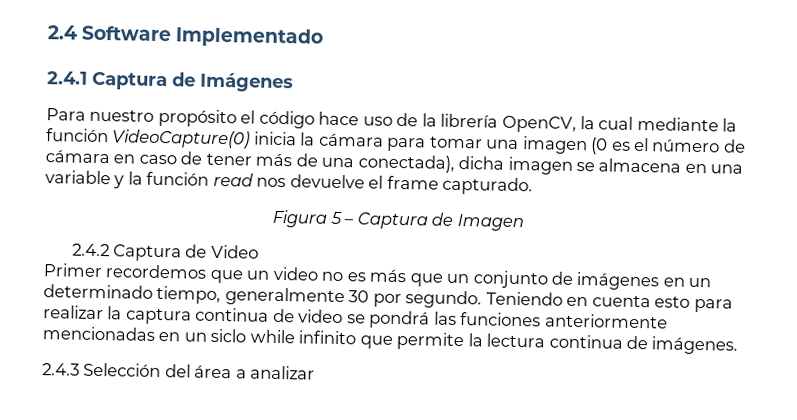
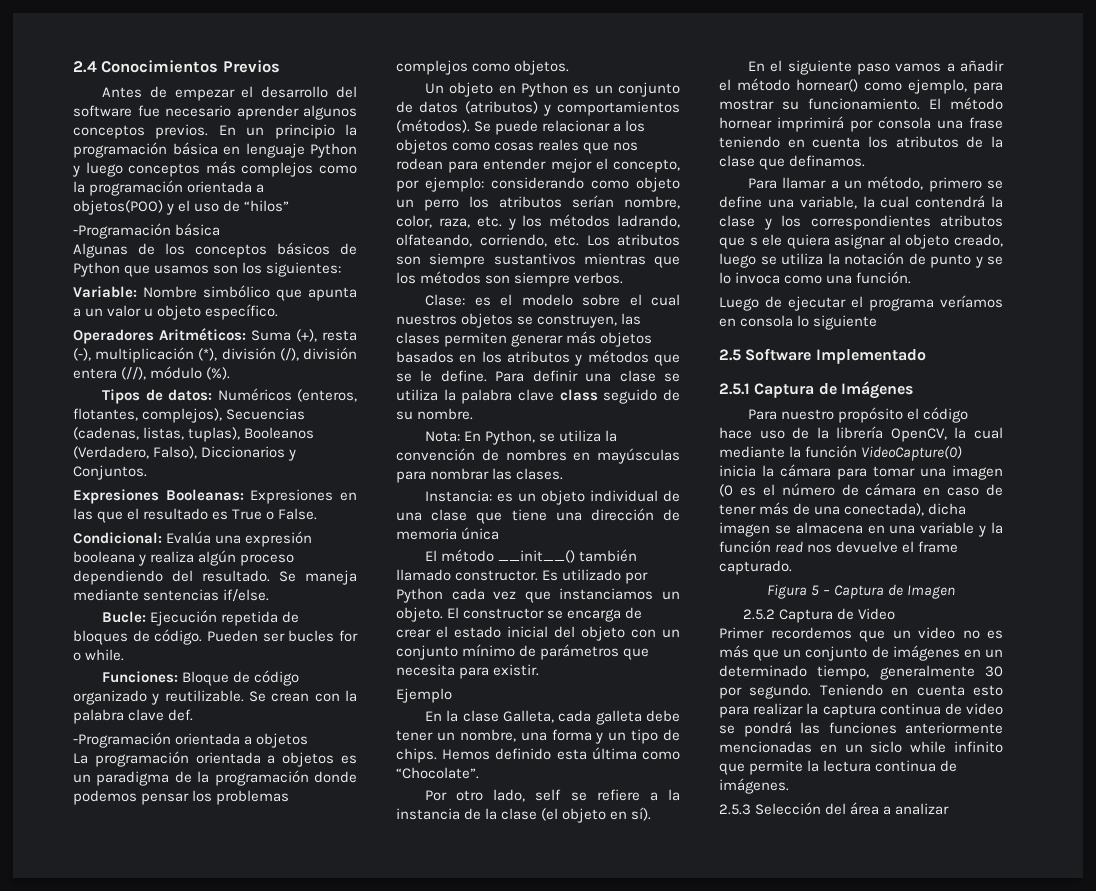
(78, 32) none -> [101,60,280,73] [102,86,357,101] [73,105,357,120] [73,124,357,139] [73,142,357,158] [72,161,357,177] [73,180,265,196] [73,200,290,215] [73,223,221,239] [73,242,357,258] [73,262,342,277] [73,285,357,301] [73,304,279,320] [73,328,357,344] [73,347,357,363] [73,366,231,380] [102,388,357,404] [73,408,306,423] [73,427,315,442] [73,446,297,461] [73,465,147,480] [73,489,358,504] [73,508,318,523] [73,531,313,547] [73,550,295,566] [73,570,357,585] [73,589,270,602] [102,610,300,626] [73,629,358,645] [73,649,125,661] [102,670,300,686] [73,690,357,705] [73,709,194,724] [73,732,309,748] [73,751,358,767] [73,770,357,786] [73,790,290,805] [396,60,570,75] [425,82,680,97] [396,101,680,116] [396,119,646,135] [396,139,639,154] [396,158,680,173] [396,177,680,192] [396,195,680,211] [396,214,680,230] [396,234,680,247] [396,253,680,268] [396,271,624,287] [425,294,680,306] [396,313,642,328] [396,331,653,347] [396,350,680,366] [396,370,680,382] [396,389,680,404] [396,408,474,420] [425,430,618,445] [396,448,680,464] [396,468,564,483] [425,490,680,505] [396,508,680,524] [396,527,500,540] [425,549,638,563] [396,569,649,584] [396,588,680,603] [396,607,643,622] [396,626,680,641] [396,644,650,660] [396,664,540,679] [396,688,452,703] [425,710,680,725] [396,729,680,744] [396,747,680,763] [396,767,479,779] [425,789,680,802] [396,807,652,823] [748,60,1004,75] [719,78,1003,94] [719,97,1003,110] [719,116,1003,132] [719,136,1003,148] [719,155,866,170] [748,176,1003,192] [719,195,1003,209] [719,215,1003,230] [719,234,1004,249] [719,252,1003,268] [719,271,912,284] [719,295,1003,311] [719,315,878,330] [719,349,741,361] Conocimientos Previos // Antes de empezar el desarrollo del software fue necesario aprender algunos conceptos previos. En un principio la programación básica en lenguaje Python y luego conceptos más complejos como la programación orientada a objetos(POO) y el uso de “hilos” // -Programación básica // Algunas de los conceptos básicos de Python que usamos son los siguientes: // Variable: Nombre simbólico que apunta a un valor u objeto específico. // Operadores Aritméticos: Suma (+), resta (-), multiplicación (*), división (/), división entera (//), módulo (%). // Tipos de datos: Numéricos (enteros, flotantes, complejos), Secuencias (cadenas, listas, tuplas), Booleanos (Verdadero, Falso), Diccionarios y Conjuntos. // Expresiones Booleanas: Expresiones en las que el resultado es True o False. // Condicional: Evalúa una expresión booleana y realiza algún proceso dependiendo del resultado. Se maneja mediante sentencias if/else. // Bucle: Ejecución repetida de bloques de código. Pueden ser bucles for o while. // Funciones: Bloque de código organizado y reutilizable. Se crean con la palabra clave def. // -Programación orientada a objetos // La programación orientada a objetos es un paradigma de la programación donde podemos pensar los problemas complejos como objetos. // Un objeto en Python es un conjunto de datos (atributos) y comportamientos (métodos). Se puede relacionar a los objetos como cosas reales que nos rodean para entender mejor el concepto, por ejemplo: considerando como objeto un perro los atributos serían nombre, color, raza, etc. y los métodos ladrando, olfateando, corriendo, etc. Los atributos son siempre sustantivos mientras que los métodos son siempre verbos. // Clase: es el modelo sobre el cual nuestros objetos se construyen, las clases permiten generar más objetos basados en los atributos y métodos que se le define. Para definir una clase se utiliza la palabra clave class seguido de su nombre. // Nota: En Python, se utiliza la convención de nombres en mayúsculas para nombrar las clases. // Instancia: es un objeto individual de una clase que tiene una dirección de memoria única // El método __init__() también llamado constructor. Es utilizado por Python cada vez que instanciamos un objeto. El constructor se encarga de crear el estado inicial del objeto con un conjunto mínimo de parámetros que necesita para existir. // Ejemplo // En la clase Galleta, cada galleta debe tener un nombre, una forma y un tipo de chips. Hemos definido esta última como “Chocolate”. // Por otro lado, self se refiere a la instancia de la clase (el objeto en sí). // En el siguiente paso vamos a añadir el método hornear() como ejemplo, para mostrar su funcionamiento. El método hornear imprimirá por consola una frase teniendo en cuenta los atributos de la clase que definamos. // Para llamar a un método, primero se define una variable, la cual contendrá la clase y los correspondientes atributos que s ele quiera asignar al objeto creado, luego se utiliza la notación de punto y se lo invoca como una función. // Luego de ejecutar el programa veríamos en consola lo siguiente // 2.5
[47,71,88,85] 2.4.1 -> [719,383,750,395] 2.5.1
[71,243,110,257] 2.4.2 -> [742,609,775,620] 2.5.2
[42,363,80,376] 2.4.3 -> [719,804,751,815] 2.5.3

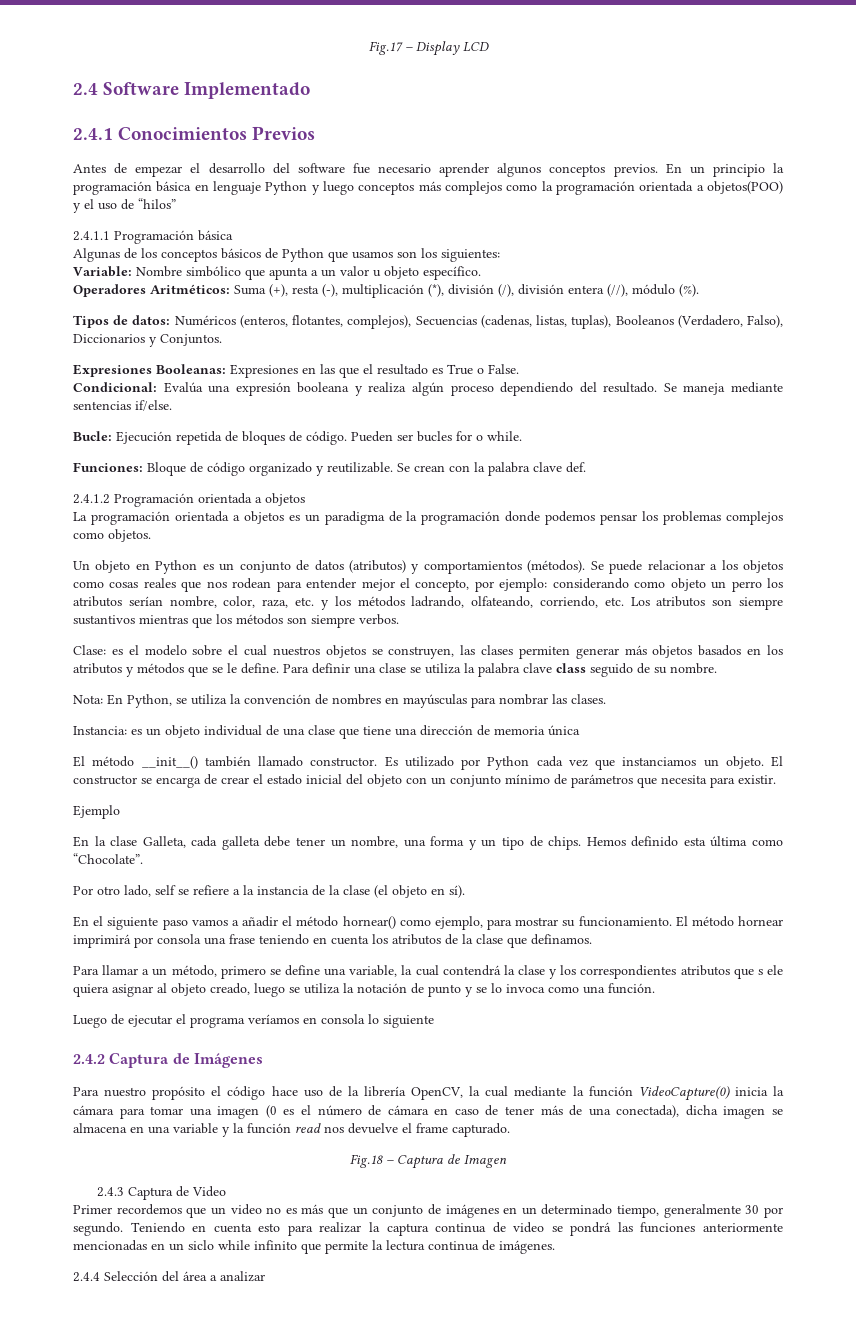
[73,61,97,73] 2.4 -> [368,41,489,56] [73,82,311,99] [73,128,113,140] Fig.17 – Display LCD // 2.4 Software Implementado // 2.4.1
[73,223,171,239] -Programación -> [73,230,194,244] 2.4.1.1 Programación
[73,732,171,748] -Programación -> [73,493,194,507] 2.4.1.2 Programación
[719,348,926,364] [719,383,750,395] 2.5 Software Implementado // 2.5.1 -> [73,1054,105,1064] 2.4.2
[767,584,820,599] Figura 5 -> [350,1154,383,1168] Fig.18
[742,609,775,620] 2.5.2 -> [96,1187,124,1197] 2.4.3
[719,804,751,815] 2.5.3 -> [73,1272,100,1282] 2.4.4

